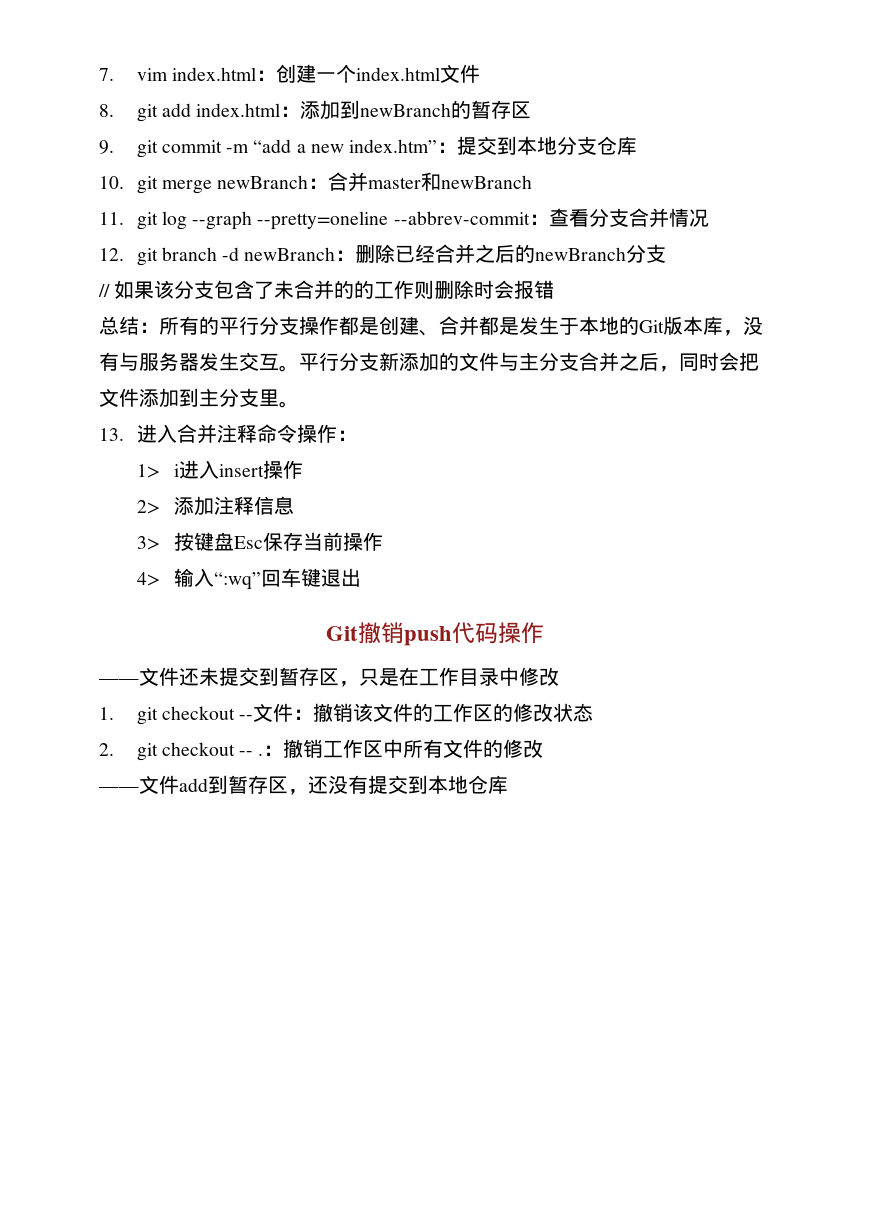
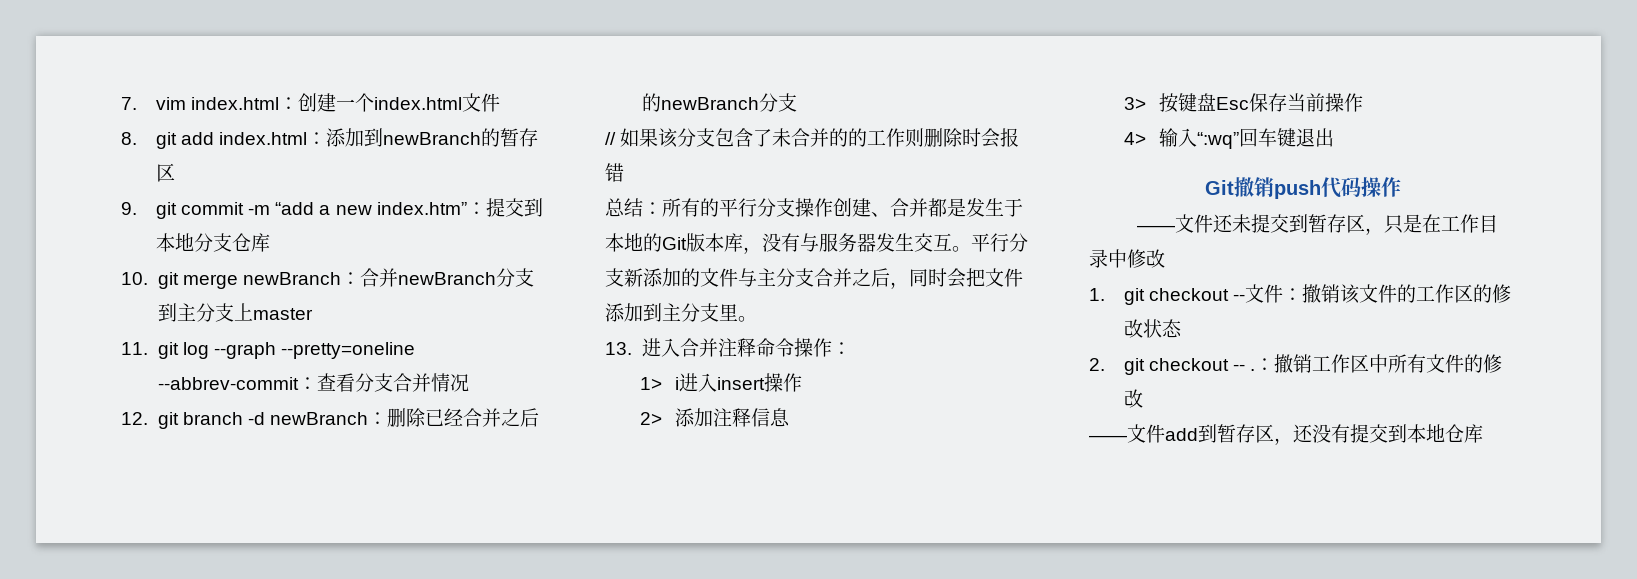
(369, 182) none -> [397,268,534,287] [157,303,253,322] newBranch分支到主分支上
[421,172,533,191] 和newBranch -> (313, 314) none
[339,316,379,335] 都是 -> (833, 207) none

